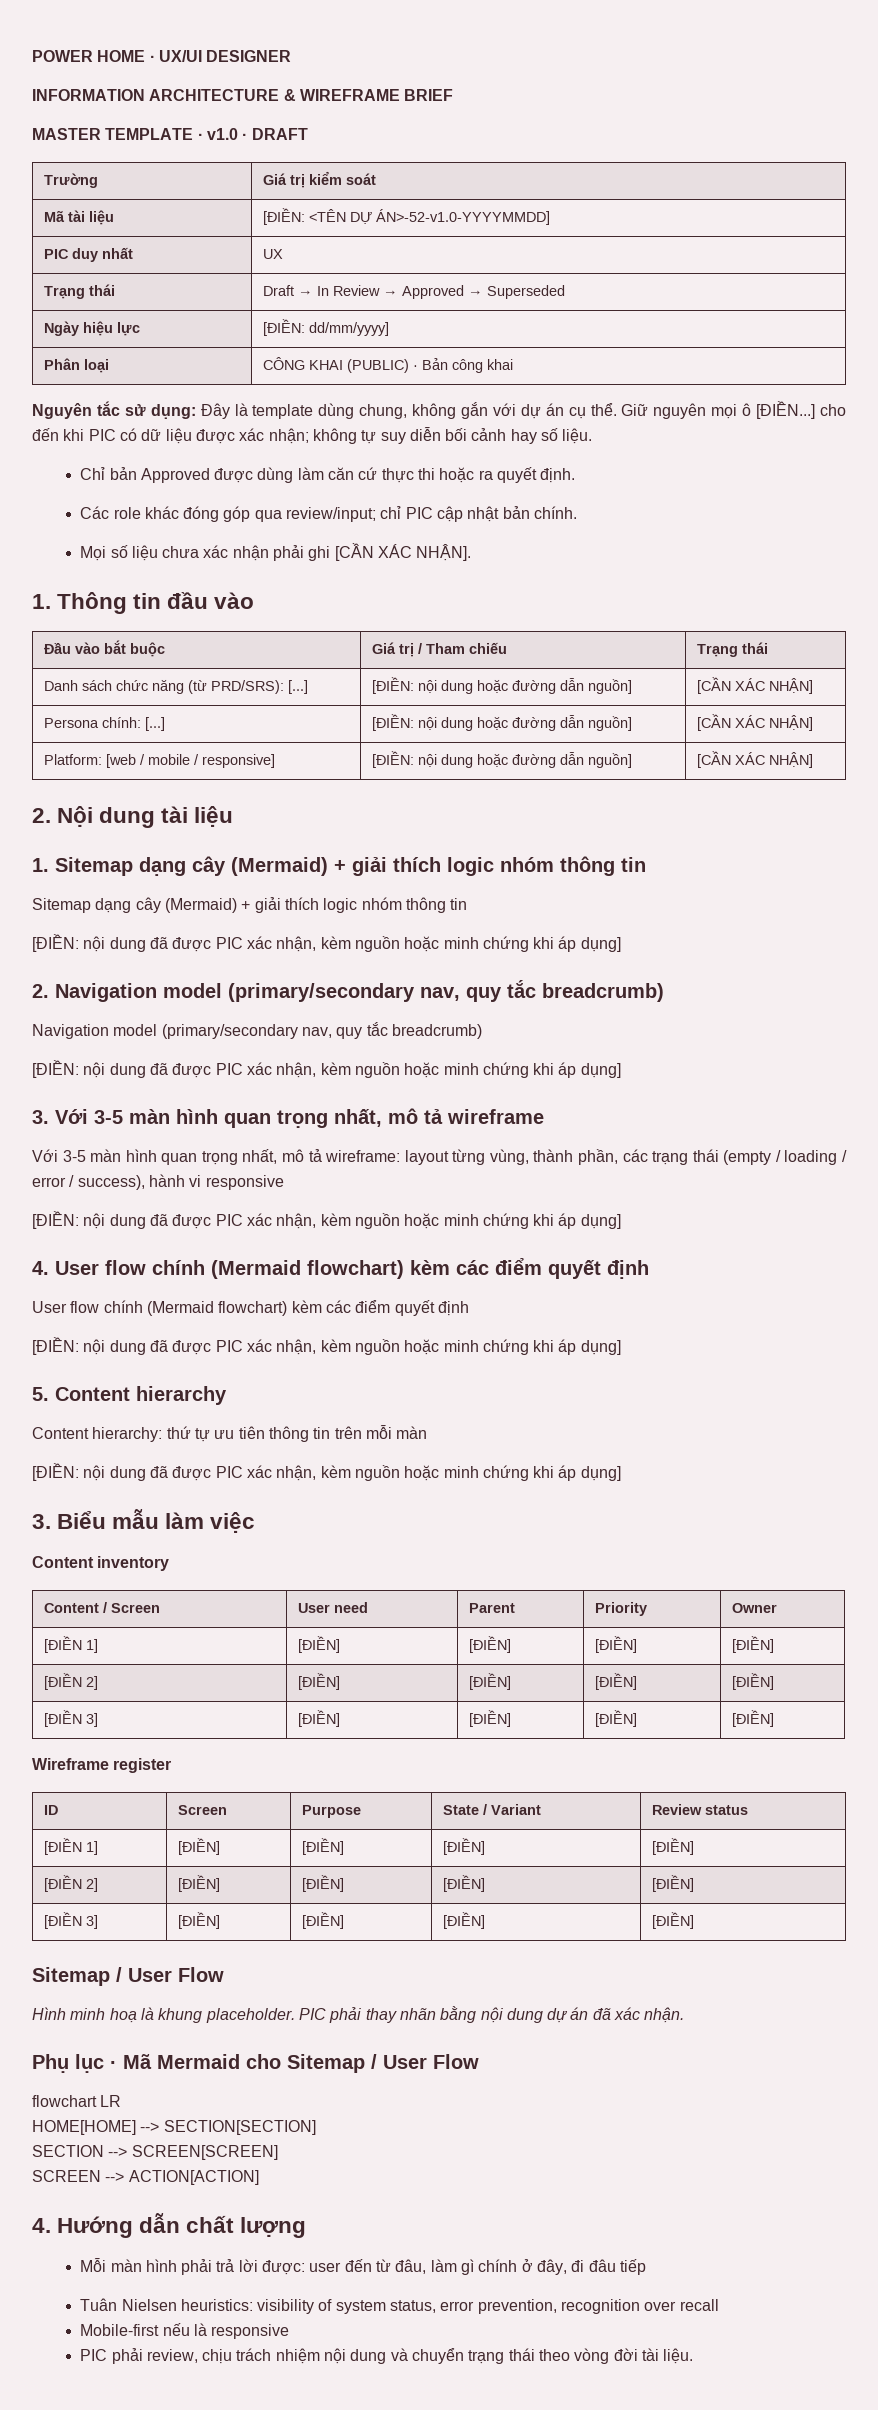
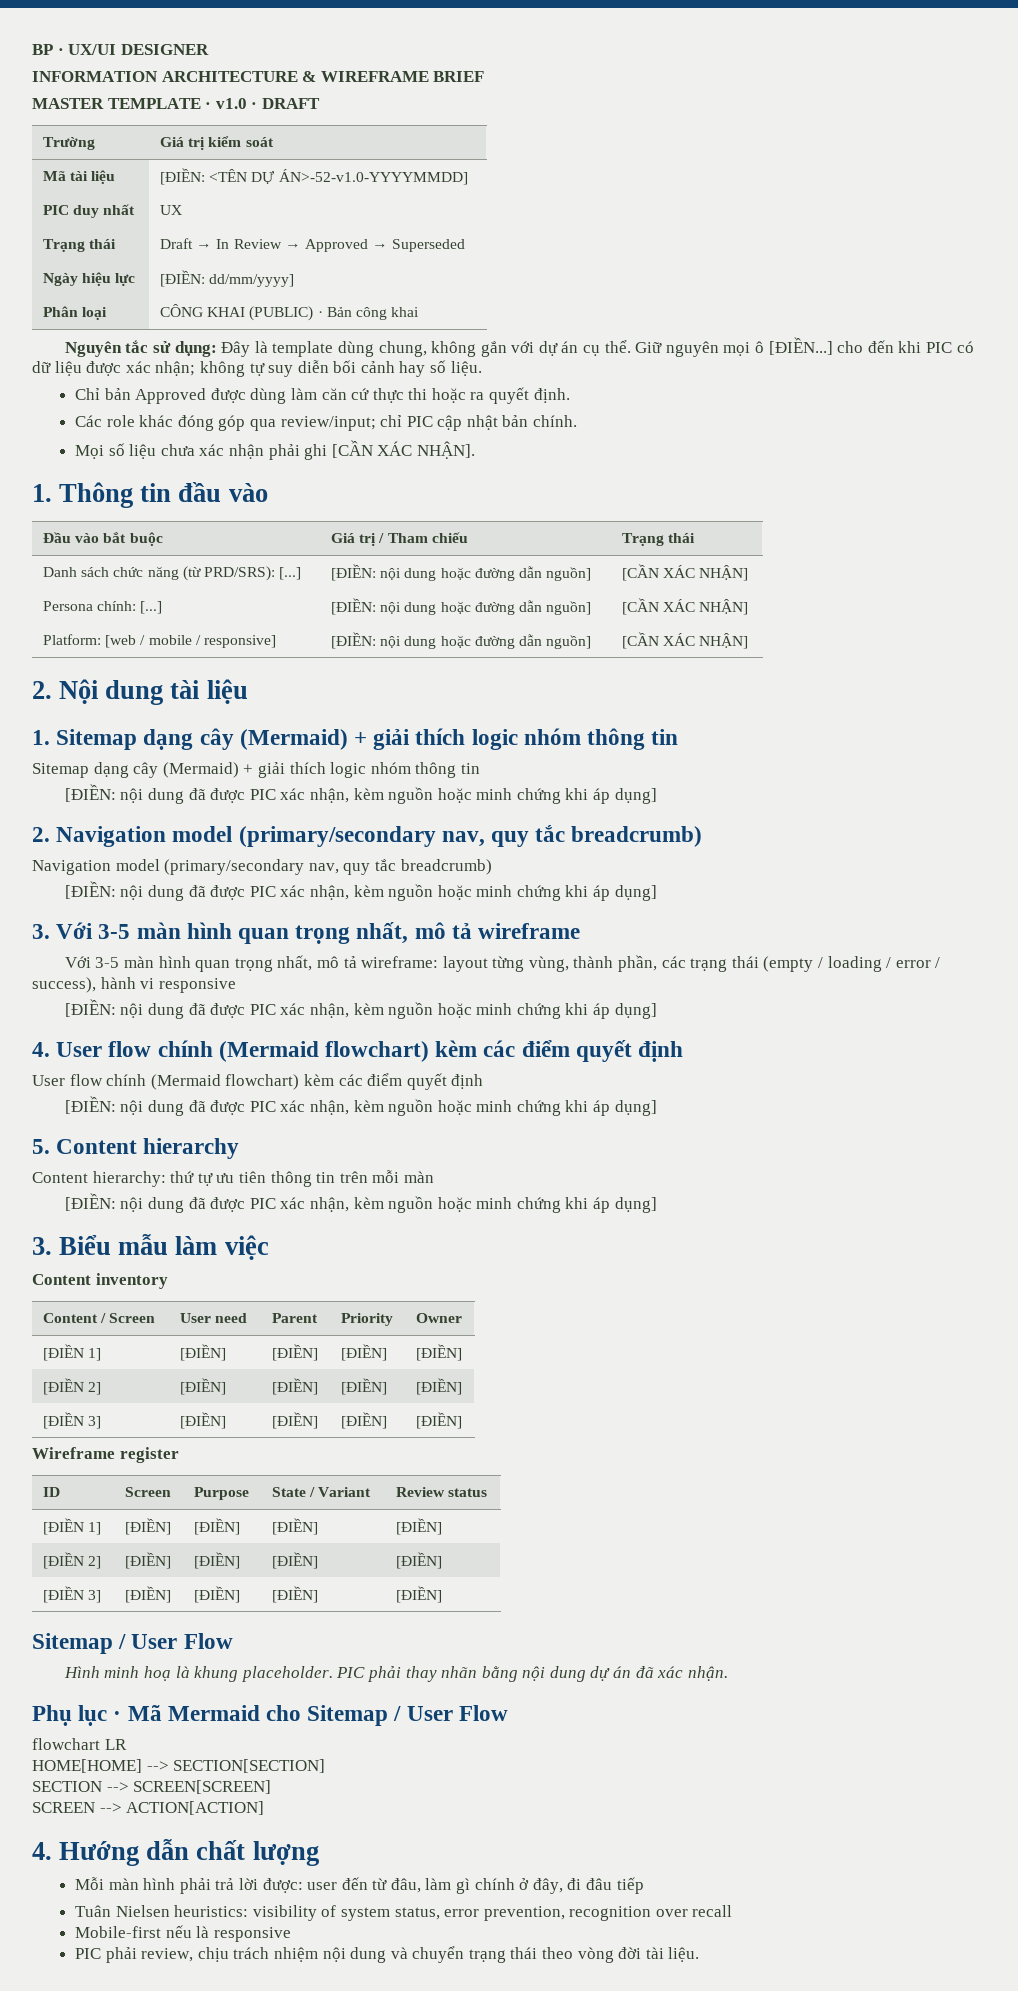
[32,50,146,62] POWER HOME -> [32,44,53,55] BP

